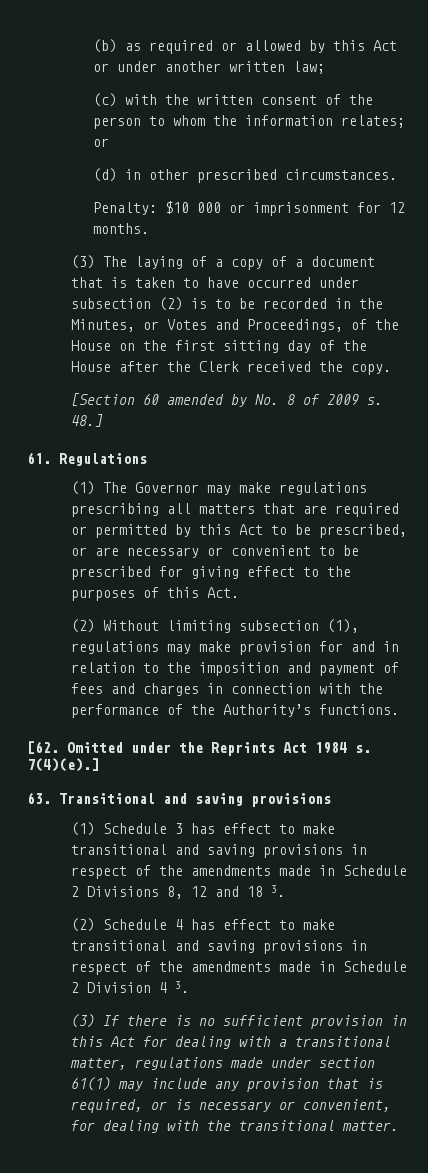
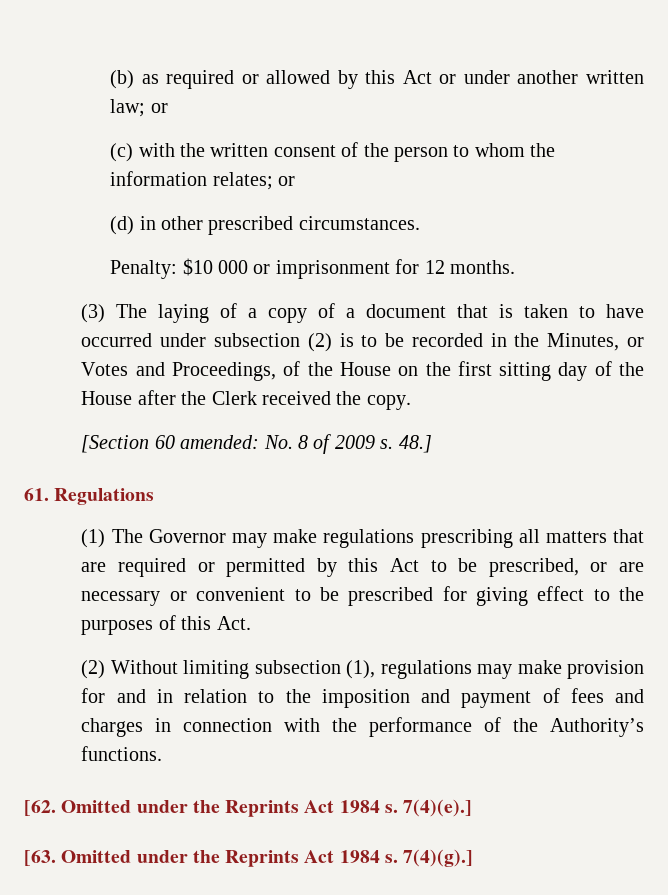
(325, 67) none -> [150,103,168,113] or
[166,394,247,407] amended by -> [180,435,260,449] amended:
[27,792,331,807] [70,822,335,836] [70,844,367,858] [70,865,407,879] [70,885,285,899] [70,918,335,932] [70,940,367,954] [70,961,407,975] [70,981,189,993] [70,1014,407,1029] [70,1036,391,1049] [69,1057,375,1070] [70,1077,383,1092] [70,1099,391,1113] [70,1120,399,1133] 63. Transitional and saving provisions // (1) Schedule 3 has effect to make transitional and saving provisions in respect of the amendments made in Schedule 2 Divisions 8, 12 and 18 3. // (2) Schedule 4 has effect to make transitional and saving provisions in respect of the amendments made in Schedule 2 Division 4 3. // (3) If there is no sufficient provision in this Act for dealing with a transitional matter, regulations made under section 61(1) may include any provision that is required, or is necessary or convenient, for dealing with the transitional matter. -> [24,849,474,867] [63. Omitted under the Reprints Act 1984 s. 7(4)(g).]

